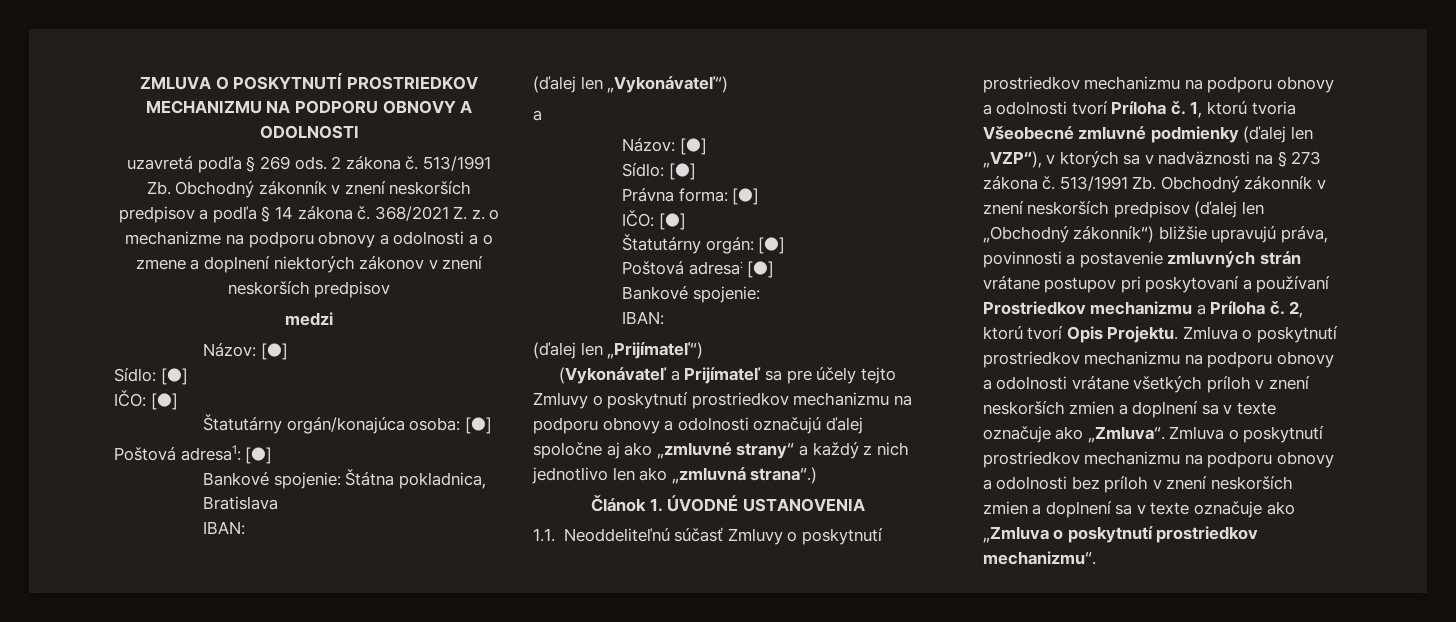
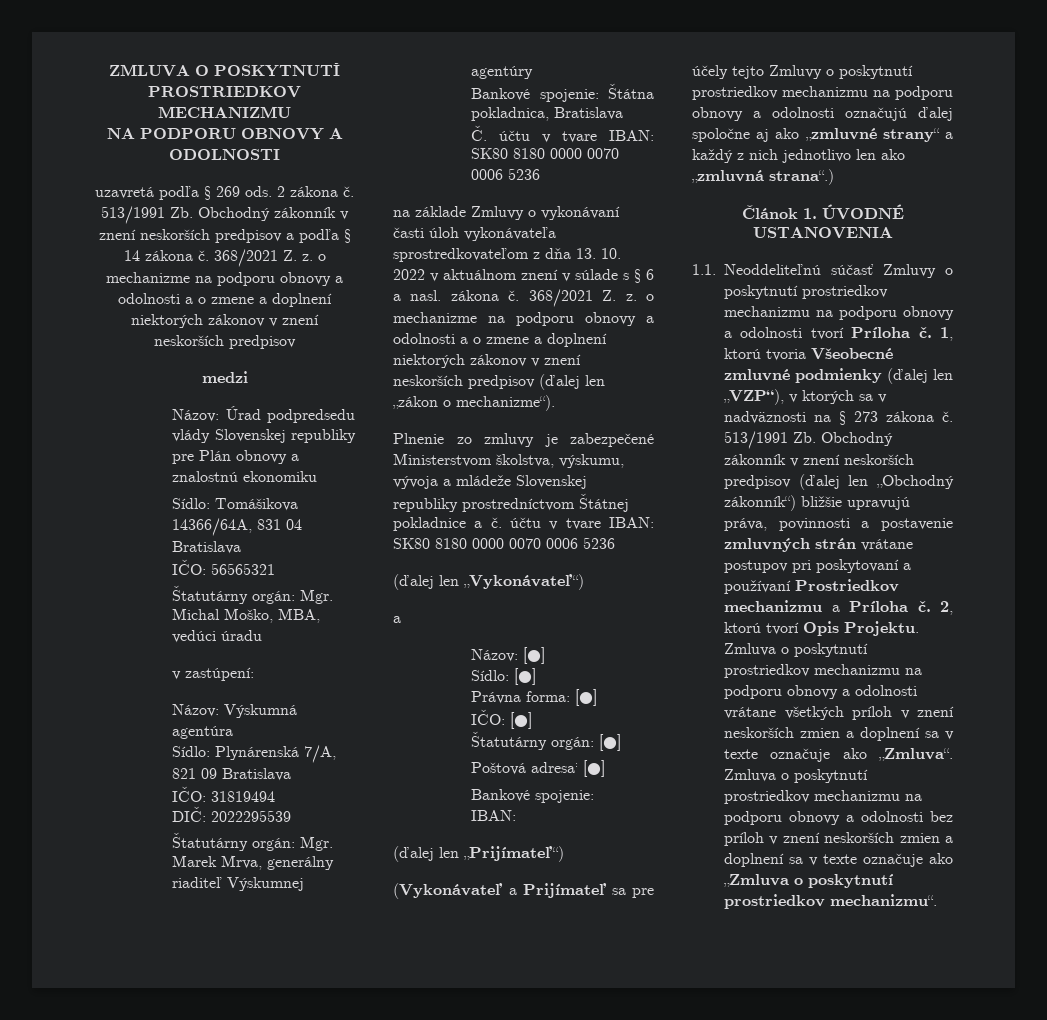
(262, 107) none -> (291, 112) //
[260,343,288,360] [114,368,188,385] [114,390,178,410] [203,414,492,434] [114,445,273,464] [●] // Sídlo: [●] // IČO: [●] // Štatutárny orgán/konajúca osoba: [●] // Poštová adresa1: [●] -> [225,406,355,423] [172,429,356,443] [172,450,300,464] [172,471,318,482] [172,498,299,511] [172,518,303,536] [172,541,242,554] [172,559,276,575] [172,585,334,604] [172,608,321,623] [172,630,263,643] [172,667,255,681] [172,704,298,718] [172,726,234,739] [172,745,337,763] [172,768,292,781] [172,786,276,802] [172,806,292,822] [172,832,334,851] [172,855,335,870] [172,877,305,891] [471,66,534,79] Úrad podpredsedu vlády Slovenskej republiky pre Plán obnovy a znalostnú ekonomiku // Sídlo: Tomášikova 14366/64A, 831 04 Bratislava // IČO: 56565321 // Štatutárny orgán: Mgr. Michal Moško, MBA, vedúci úradu // v zastúpení: // Názov: Výskumná agentúra // Sídlo: Plynárenská 7/A, 821 09 Bratislava // IČO: 31819494 // DIČ: 2022295539 // Štatutárny orgán: Mgr. Marek Mrva, generálny riaditeľ Výskumnej agentúry
[203,521,246,535] IBAN: -> [471,125,654,143] [471,148,620,159] [471,168,541,180] [393,206,620,220] [393,227,556,241] [393,248,621,262] [393,269,654,283] [393,289,654,307] [393,312,654,326] [393,333,607,347] [393,354,581,368] [393,374,605,390] [393,395,555,411] [393,433,654,447] [393,453,624,468] [393,475,587,489] [393,493,629,512] [393,517,654,531] [393,537,615,549] Č. účtu v tvare IBAN: SK80 8180 0000 0070 0006 5236 // na základe Zmluvy o vykonávaní časti úloh vykonávateľa sprostredkovateľom z dňa 13. 10. 2022 v aktuálnom znení v súlade s § 6 a nasl. zákona č. 368/2021 Z. z. o mechanizme na podporu obnovy a odolnosti a o zmene a doplnení niektorých zákonov v znení neskorších predpisov (ďalej len „zákon o mechanizme“). // Plnenie zo zmluvy je zabezpečené Ministerstvom školstva, výskumu, vývoja a mládeže Slovenskej republiky prostredníctvom Štátnej pokladnice a č. účtu v tvare IBAN: SK80 8180 0000 0070 0006 5236

